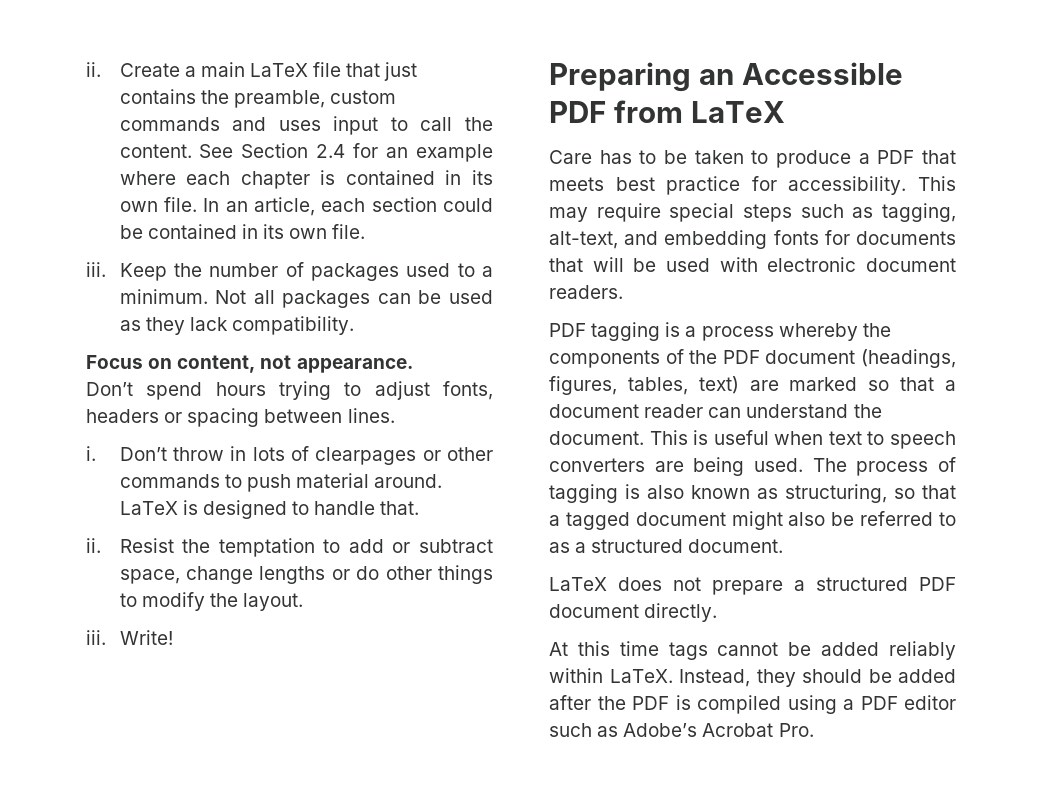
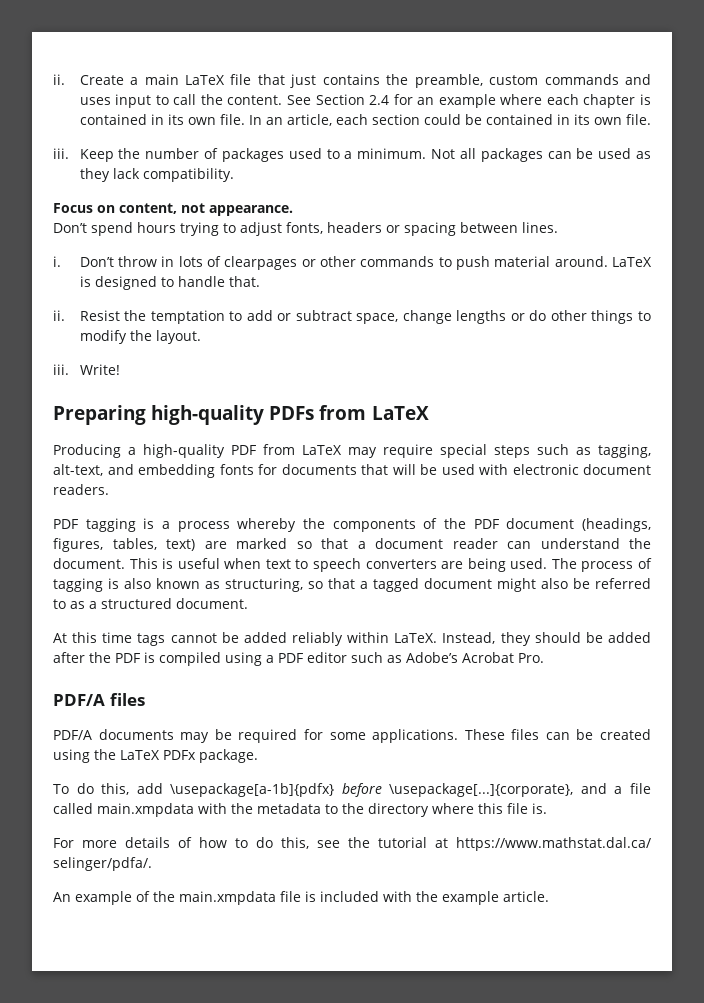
[698,62,903,85] [549,100,785,123] [549,150,956,168] [549,176,956,195] an Accessible PDF from LaTeX // Care has to be taken to produce a PDF that meets best practice for accessibility. This -> [151,405,429,425] [53,444,343,458] high-quality PDFs from LaTeX // Producing a high-quality PDF from LaTeX
[549,577,956,595] [549,603,718,622] // LaTeX does not prepare a structured PDF document directly. -> (248, 603) none
(814, 730) none -> [53,693,145,706] [53,729,651,743] [53,749,258,763] [53,783,651,797] [53,803,547,817] [53,837,651,851] [53,857,152,871] [53,891,549,905] // PDF/A files // PDF/A documents may be required for some applications. These files can be created using the LaTeX PDFx package. // To do this, add \usepackage[a-1b]{pdfx} before \usepackage[...]{corporate}, and a file called main.xmpdata with the metadata to the directory where this file is. // For more details of how to do this, see the tutorial at https://www.mathstat.dal.ca/ selinger/pdfa/. // An example of the main.xmpdata file is included with the example article.

